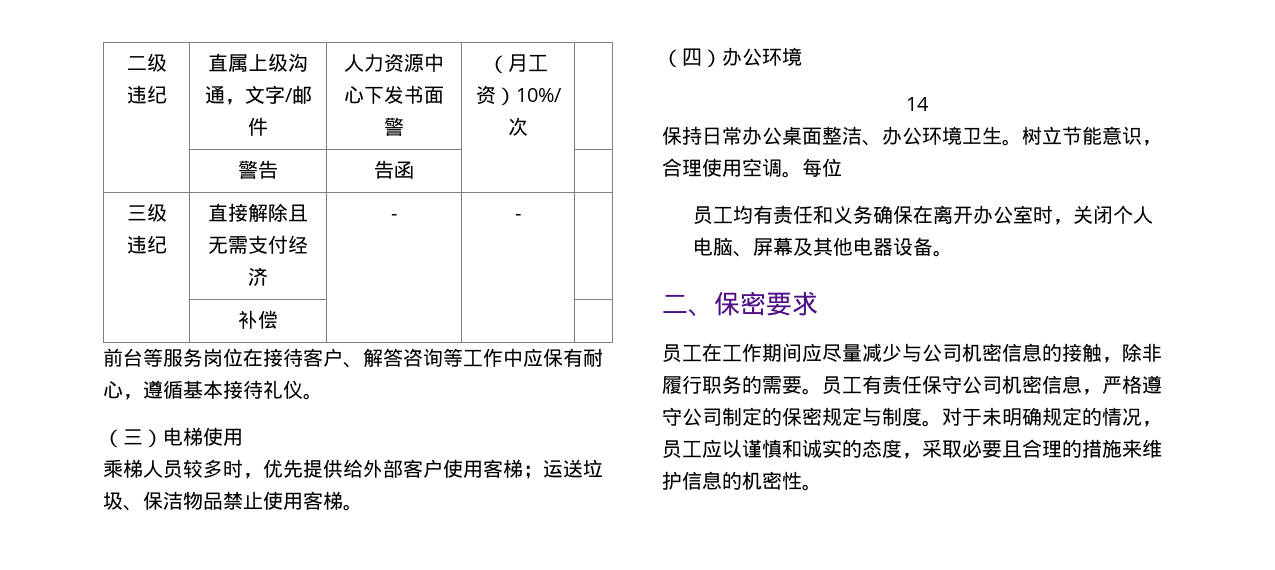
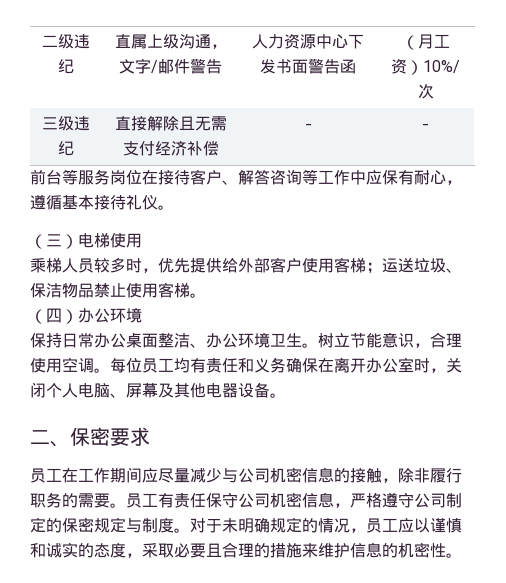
(268, 126) none -> [190,59,222,74] 警告
(404, 126) none -> [324,59,356,74] 告函
[238,160,278,179] [374,160,414,179] | // | 警告 | 告函 | | -> (434, 91) none
(268, 276) none -> [186,141,219,156] 补偿
[238,310,278,329] | // | 补偿 | | | -> (429, 126) none
[906,97,929,111] // 14 -> (142, 315) none
(842, 167) // -> (142, 365) none

